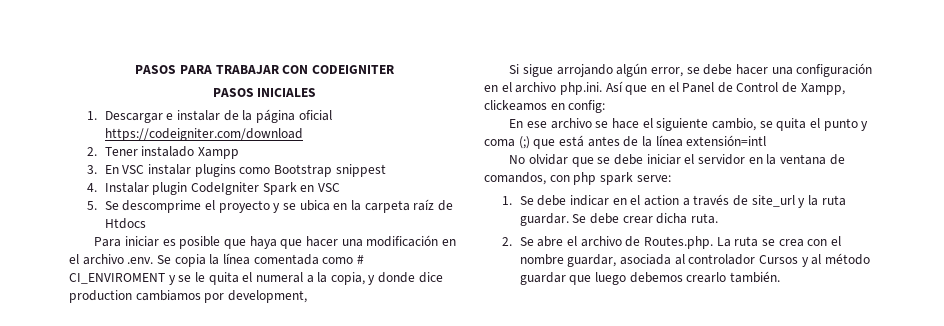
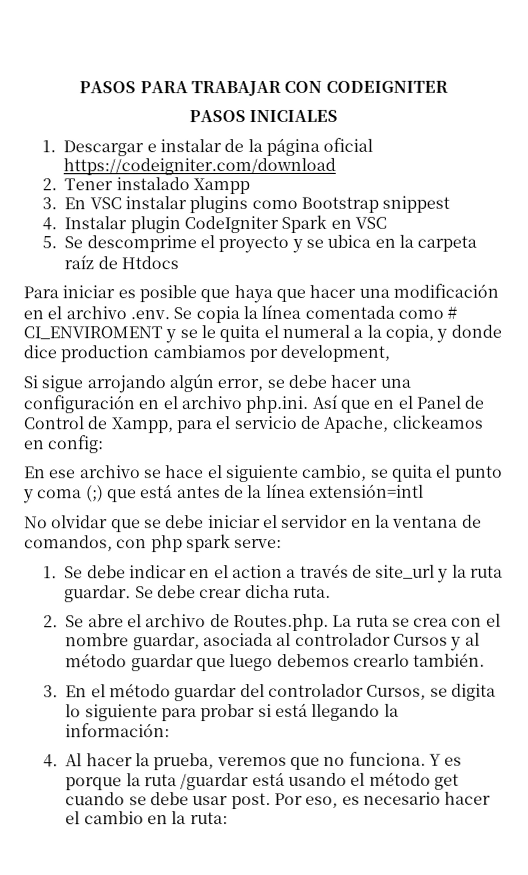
(845, 89) none -> [175,415,389,434] para el servicio de Apache,
(780, 277) none -> [43,683,496,702] [65,702,399,722] [65,723,171,738] [43,751,463,771] [65,771,459,791] [65,791,492,810] [65,811,228,825] // 3. En el método guardar del controlador Cursos, se digita lo siguiente para probar si está llegando la información: // 4. Al hacer la prueba, veremos que no funciona. Y es porque la ruta /guardar está usando el método get cuando se debe usar post. Por eso, es necesario hacer el cambio en la ruta:

